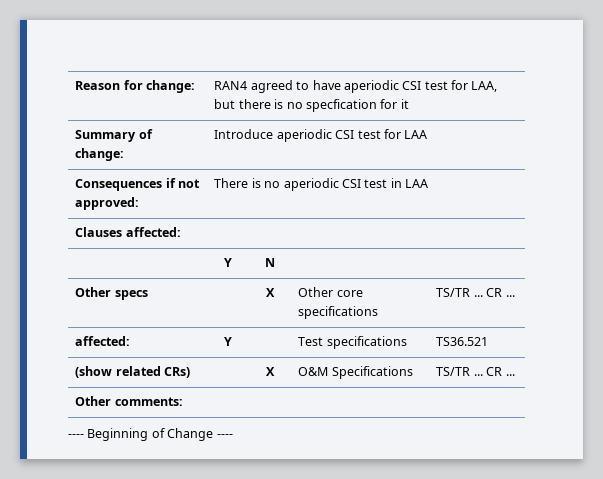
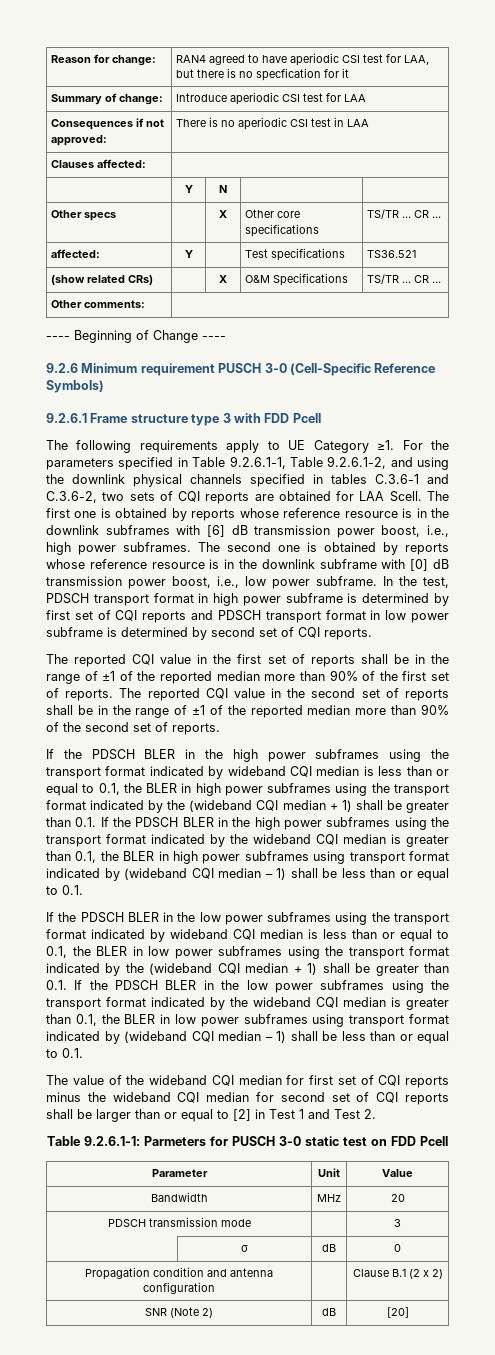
(233, 436) none -> [46,363,436,376] [46,380,104,393] [46,413,321,426] [46,440,450,453] [46,456,449,470] [46,474,449,487] [46,491,449,504] [46,508,449,521] [46,525,449,538] [46,542,449,555] [46,559,450,571] [46,576,449,589] [46,593,449,606] [46,610,449,623] [46,627,372,640] [46,654,449,667] [46,670,450,684] [46,688,450,701] [46,704,450,718] [46,722,220,735] [46,749,450,762] [46,766,449,779] [46,783,449,796] [46,800,449,813] [46,817,449,830] [46,834,449,847] [46,851,449,864] [46,868,449,881] [46,885,83,895] [46,912,449,925] [46,929,449,942] [46,946,449,959] [46,963,449,976] [46,980,450,993] [46,997,449,1010] [46,1014,450,1027] [46,1031,449,1044] [46,1048,83,1058] [46,1075,449,1088] [46,1092,450,1105] [46,1109,376,1122] [47,1136,448,1146] [151,1169,208,1177] [318,1168,340,1177] [382,1169,413,1177] [150,1192,208,1202] [317,1194,341,1202] [390,1194,405,1202] [107,1217,251,1227] [394,1219,401,1227] [241,1245,248,1252] [322,1244,336,1252] [394,1244,401,1252] [85,1267,273,1280] [143,1282,215,1294] [352,1269,443,1279] [145,1307,213,1318] [322,1308,336,1316] [386,1307,409,1318] // 9.2.6 Minimum requirement PUSCH 3-0 (Cell-Specific Reference Symbols) // 9.2.6.1 Frame structure type 3 with FDD Pcell // The following requirements apply to UE Category ≥1. For the parameters specified in Table 9.2.6.1-1, Table 9.2.6.1-2, and using the downlink physical channels specified in tables C.3.6-1 and C.3.6-2, two sets of CQI reports are obtained for LAA Scell. The first one is obtained by reports whose reference resource is in the downlink subframes with [6] dB transmission power boost, i.e., high power subframes. The second one is obtained by reports whose reference resource is in the downlink subframe with [0] dB transmission power boost, i.e., low power subframe. In the test, PDSCH transport format in high power subframe is determined by first set of CQI reports and PDSCH transport format in low power subframe is determined by second set of CQI reports. // The reported CQI value in the first set of reports shall be in the range of ±1 of the reported median more than 90% of the first set of reports. The reported CQI value in the second set of reports shall be in the range of ±1 of the reported median more than 90% of the second set of reports. // If the PDSCH BLER in the high power subframes using the transport format indicated by wideband CQI median is less than or equal to 0.1, the BLER in high power subframes using the transport format indicated by the (wideband CQI median + 1) shall be greater than 0.1. If the PDSCH BLER in the high power subframes using the transport format indicated by the wideband CQI median is greater than 0.1, the BLER in high power subframes using transport format indicated by (wideband CQI median – 1) shall be less than or equal to 0.1. // If the PDSCH BLER in the low power subframes using the transport format indicated by wideband CQI median is less than or equal to 0.1, the BLER in low power subframes using the transport format indicated by the (wideband CQI median + 1) shall be greater than 0.1. If the PDSCH BLER in the low power subframes using the transport format indicated by the wideband CQI median is greater than 0.1, the BLER in low power subframes using transport format indicated by (wideband CQI median – 1) shall be less than or equal to 0.1. // The value of the wideband CQI median for first set of CQI reports minus the wideband CQI median for second set of CQI reports shall be larger than or equal to [2] in Test 1 and Test 2. // Table 9.2.6.1-1: Parmeters for PUSCH 3-0 static test on FDD Pcell // Parameter | Unit | Value // Bandwidth | MHz | 20 // PDSCH transmission mode | | 3 // | σ | dB | 0 // Propagation condition and antenna configuration | | Clause B.1 (2 x 2) // SNR (Note 2) | dB | [20]

